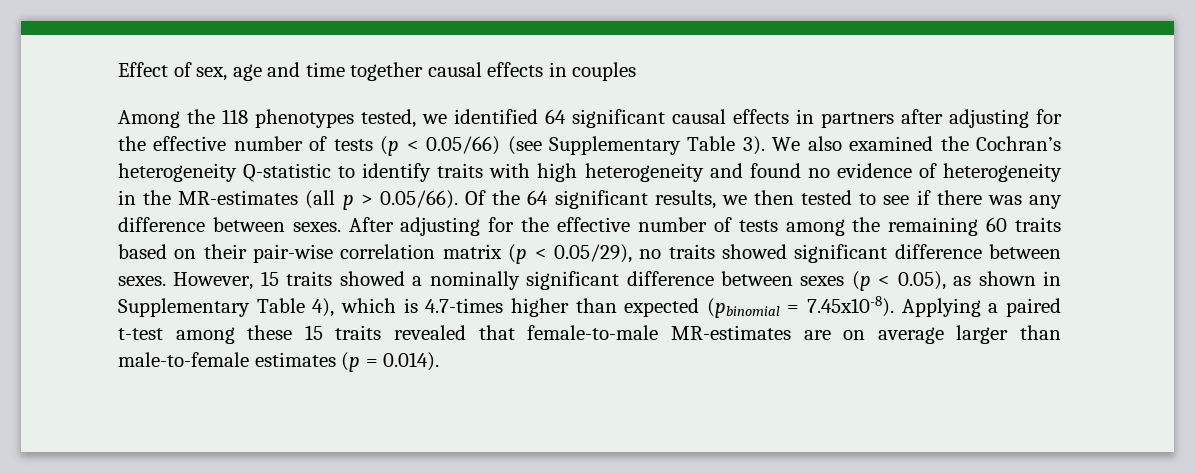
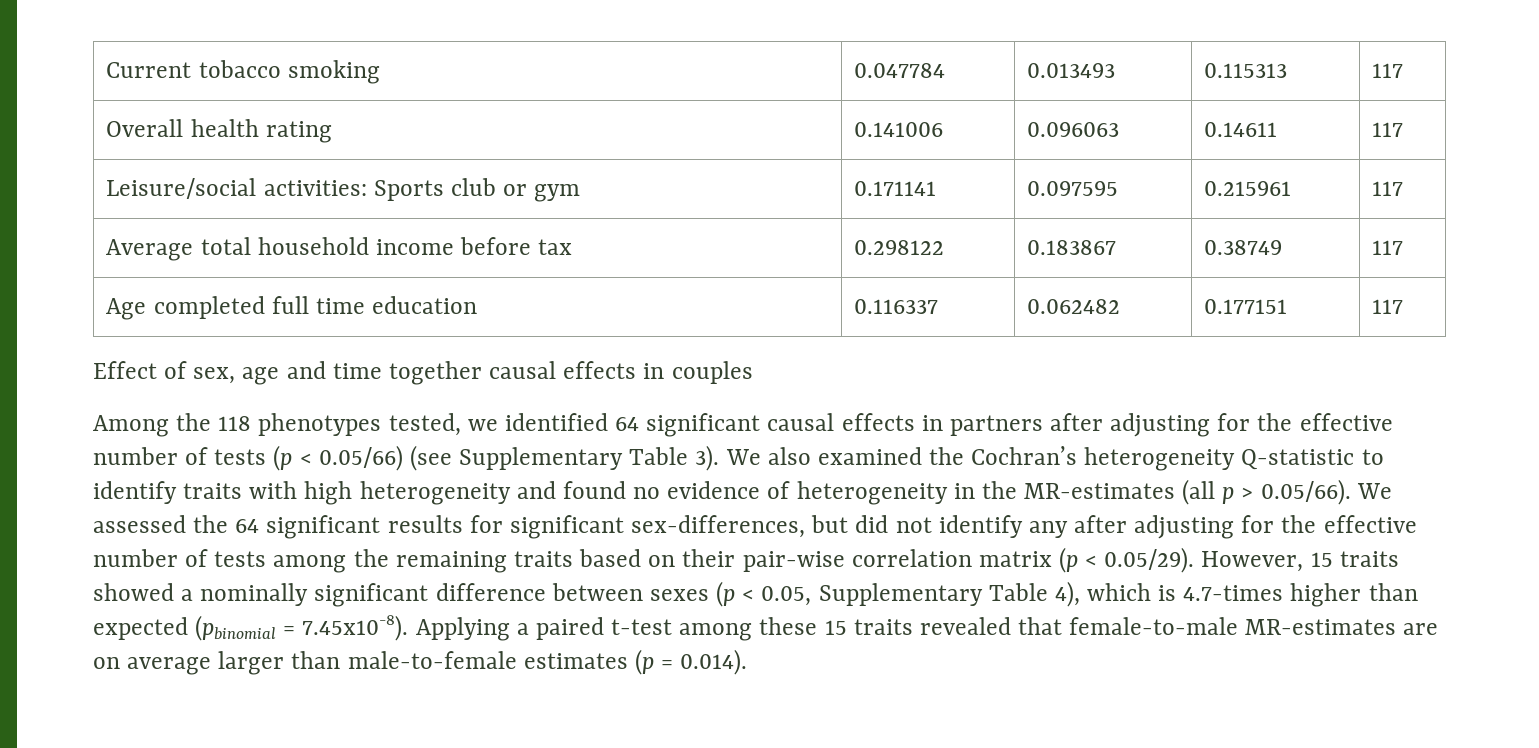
(118, 69) none -> [106,60,380,84] [854,63,946,78] [1027,63,1116,78] [1204,63,1288,78] [1372,63,1404,78] [106,119,332,143] [854,122,944,137] [1027,122,1120,137] [1204,122,1278,137] [1372,122,1404,137] [106,178,581,202] [854,181,937,196] [1027,181,1119,196] [1204,181,1292,196] [1372,181,1404,196] [106,237,573,261] [854,240,945,255] [1027,240,1117,255] [1204,240,1283,255] [1372,240,1404,255] [106,296,478,320] [854,299,939,314] [1027,299,1121,314] [1204,299,1288,314] [1372,299,1404,314] Current tobacco smoking | 0.047784 | 0.013493 | 0.115313 | 117 // Overall health rating | 0.141006 | 0.096063 | 0.14611 | 117 // Leisure/social activities: Sports club or gym | 0.171141 | 0.097595 | 0.215961 | 117 // Average total household income before tax | 0.298122 | 0.183867 | 0.38749 | 117 // Age completed full time education | 0.116337 | 0.062482 | 0.177151 | 117 //
[465,190,487,205] Of -> [1356,483,1392,499] [93,515,186,533] We assessed
[654,190,1062,209] [118,217,394,232] results, we then tested to see if there was any difference between sexes. After -> [387,515,1128,539] results for significant sex-differences, but did not identify any after
[986,217,1008,232] 60 -> (507, 562) none
[553,244,1061,263] [118,276,166,286] 0.05/29), no traits showed significant difference between sexes. -> [1104,547,1195,573] 0.05/29).
[897,271,1061,290] 0.05), as shown in -> [761,586,812,606] 0.05,

